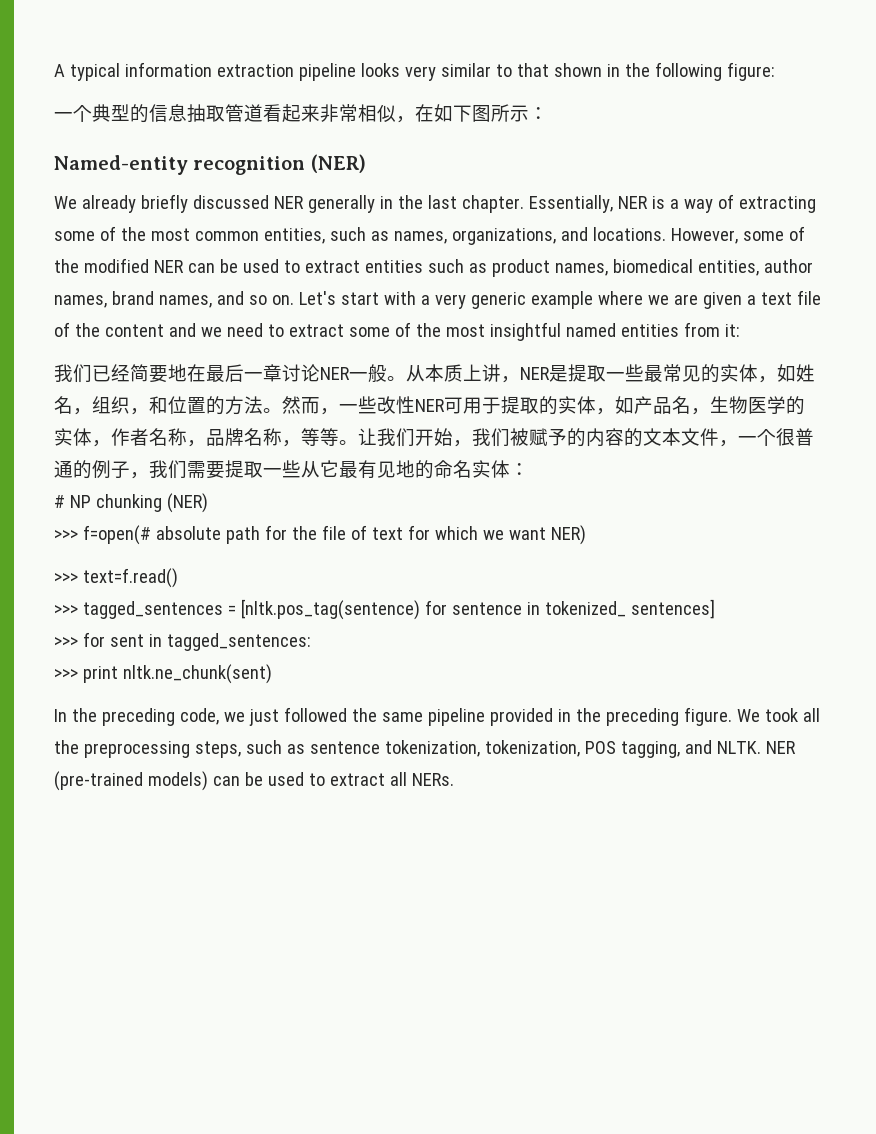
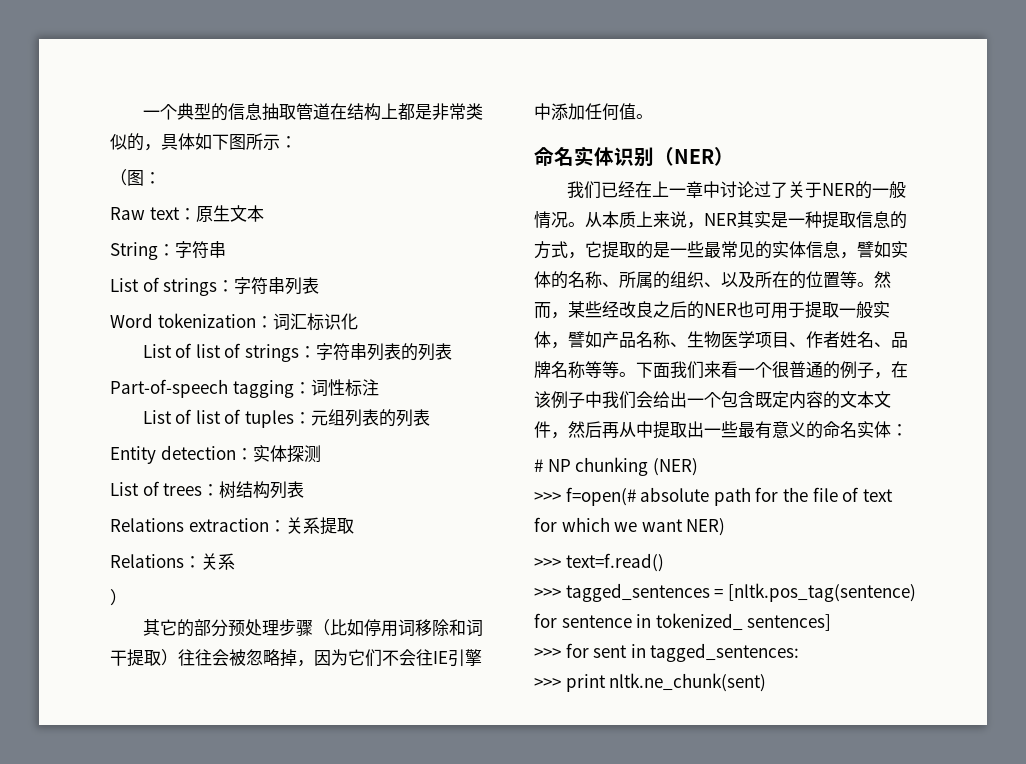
[54,62,775,81] A typical information extraction pipeline looks very similar to that shown in the following figure: // -> (142, 114) none
[263,104,548,123] [54,154,366,175] [54,194,816,213] [54,226,805,245] [54,258,813,277] [54,290,821,309] [54,322,740,341] [54,364,815,383] [54,396,615,415] 看起来非常相似，在如下图所示： // Named-entity recognition (NER) // We already briefly discussed NER generally in the last chapter. Essentially, NER is a way of extracting some of the most common entities, such as names, organizations, and locations. However, some of the modified NER can be used to extract entities such as product names, biomedical entities, author names, brand names, and so on. Let's start with a very generic example where we are given a text file of the content and we need to extract some of the most insightful named entities from it: // 我们已经简要地在最后一章讨论NER一般。从本质上讲，NER是提取一些最常见的实体，如姓名，组织，和位置的方法。然而，一些改性NER可用于提取的实体， -> [329,103,483,121] [110,133,297,151] [110,169,161,186] [110,205,264,222] [110,241,226,260] [110,277,320,296] [110,313,358,331] [142,343,452,362] [110,379,379,398] [142,409,430,428] [110,445,321,464] [110,481,305,499] [110,517,354,535] [110,553,235,570] [110,589,127,606] [142,619,483,637] [110,649,482,667] [534,103,653,120] [534,146,734,167] [566,181,906,199] [534,211,907,229] [534,241,908,259] [534,271,891,289] [534,301,890,319] [534,331,585,349] 在结构上都是非常类似的，具体如下图所示： // （图： // Raw text：原生文本 // String：字符串 // List of strings：字符串列表 // Word tokenization：词汇标识化 // List of list of strings：字符串列表的列表 // Part-of-speech tagging：词性标注 // List of list of tuples：元组列表的列表 // Entity detection：实体探测 // List of trees：树结构列表 // Relations extraction：关系提取 // Relations：关系 // ） // 其它的部分预处理步骤（比如停用词移除和词干提取）往往会被忽略掉，因为它们不会往IE引擎中添加任何值。 // 命名实体识别（NER） // 我们已经在上一章中讨论过了关于NER的一般情况。从本质上来说，NER其实是一种提取信息的方式，它提取的是一些最常见的实体信息，譬如实体的名称、所属的组织、以及所在的位置等。然而，某些经改良之后的NER也可用于提取一般实体，譬
[691,408,710,415] ， -> [653,331,687,348] 称、
[786,396,805,415] [54,428,738,447] 的实体，作者名称，品牌名称，等等。让我们开始，我们被赋予的内容的文本文件， -> [755,331,908,348] [534,361,738,379] 项目、作者姓名、品牌名称等等。下面我们来看
[149,460,415,479] 我们需要提取一些从它最有见地 -> [891,361,908,378] [534,391,891,409] [534,421,806,439] 在该例子中我们会给出一个包含既定内容的文本文件，然后再从中提取出一些最有意义
[54,707,820,726] [54,740,796,758] [54,771,454,791] // In the preceding code, we just followed the same pipeline provided in the preceding figure. We took all the preprocessing steps, such as sentence tokenization, tokenization, POS tagging, and NLTK. NER (pre-trained models) can be used to extract all NERs. -> (767, 682) none

